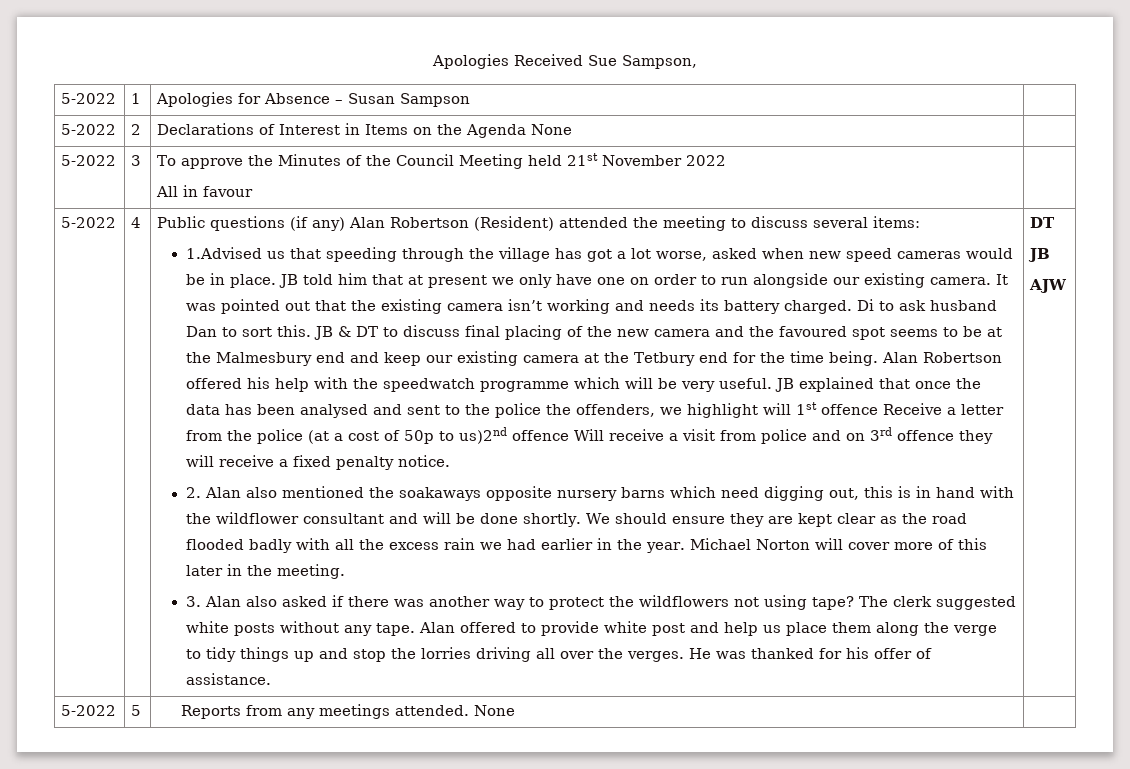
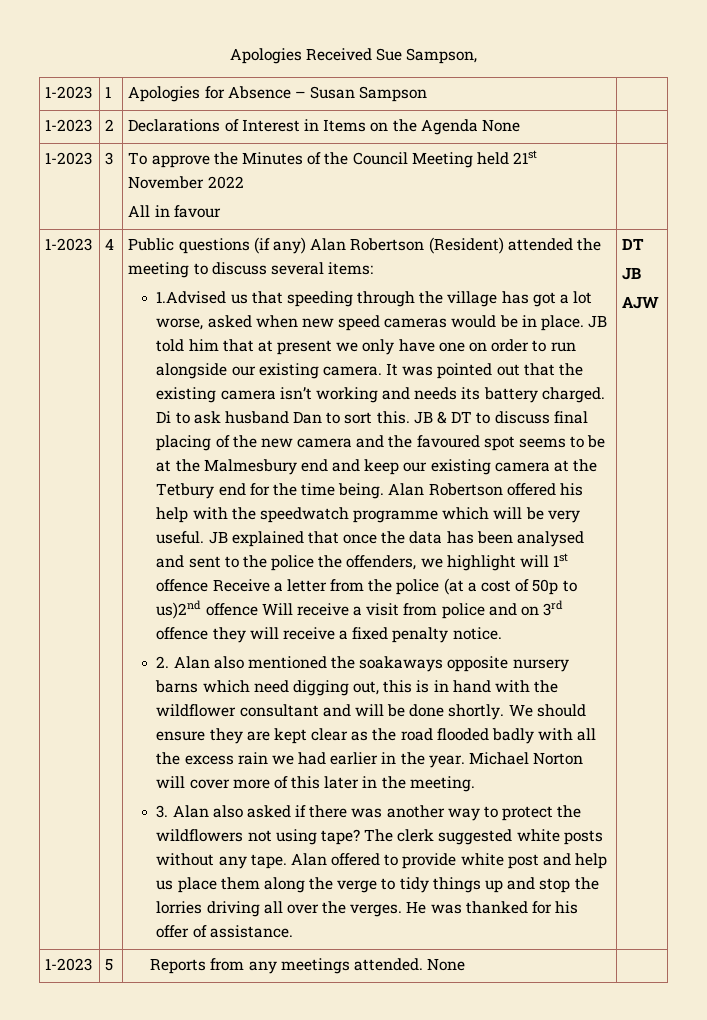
[61,93,117,104] 5-2022 -> [45,86,93,99] 1-2023
[61,124,117,135] 5-2022 -> [45,119,93,132] 1-2023
[61,155,117,166] 5-2022 -> [45,152,93,165] 1-2023
[61,217,117,228] 5-2022 -> [45,238,93,251] 1-2023
[61,705,117,716] 5-2022 -> [45,958,93,971] 1-2023

